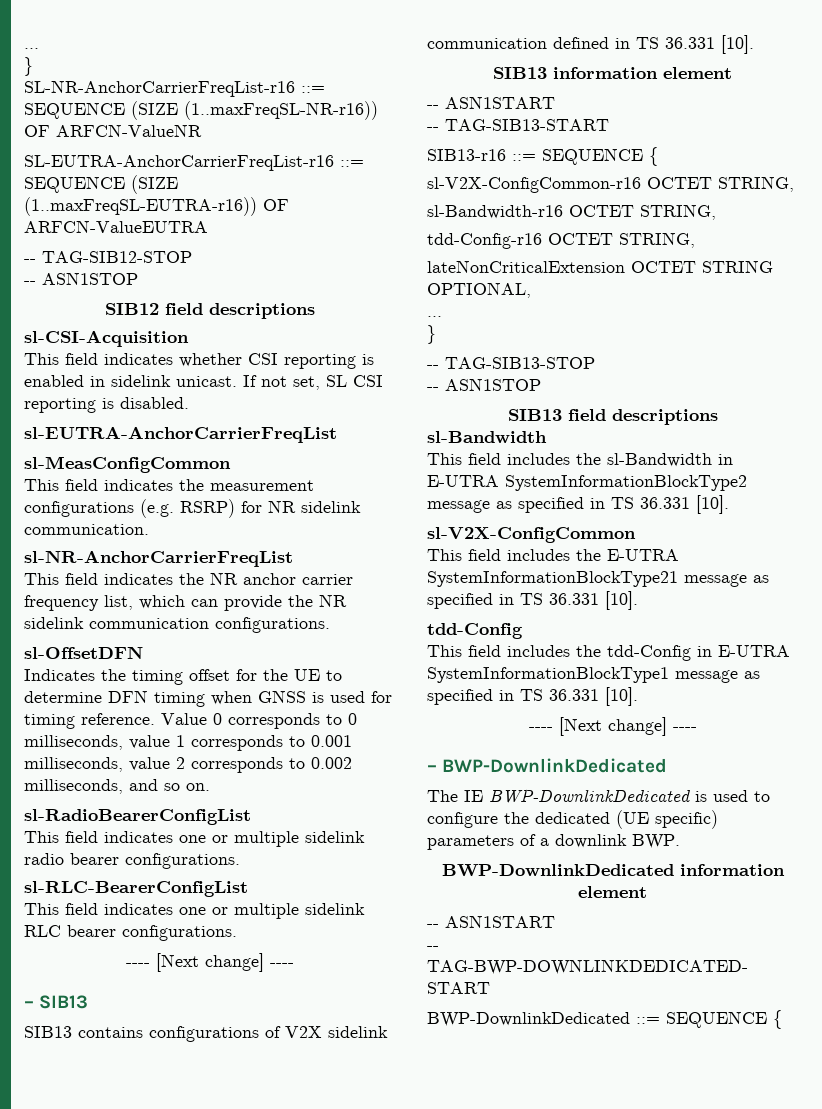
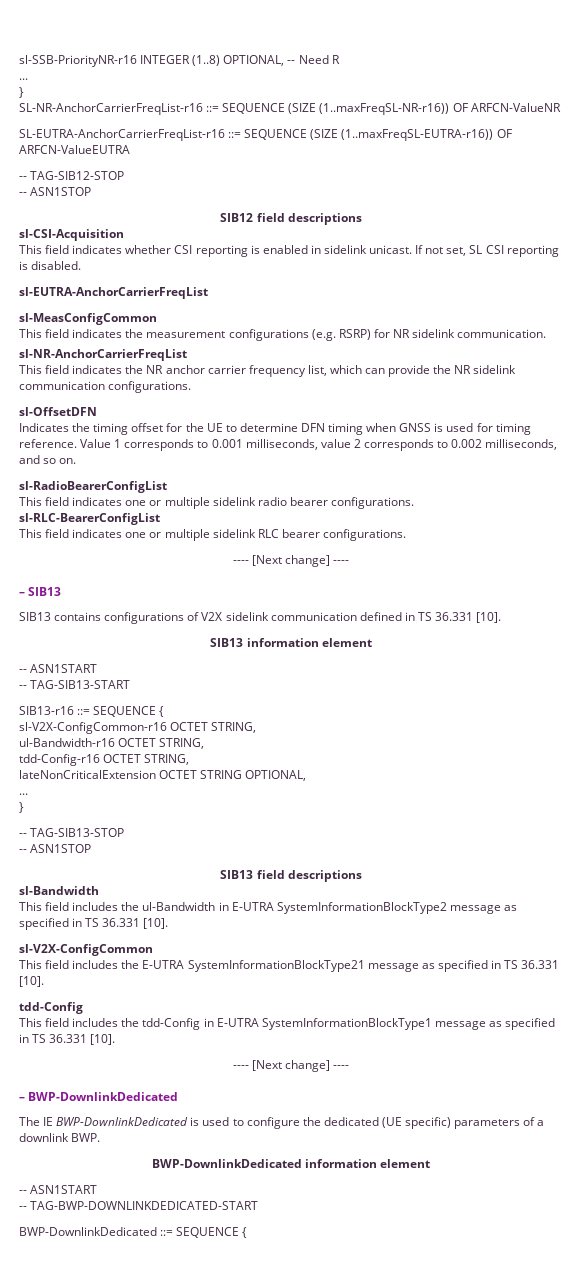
(24, 48) none -> [19,55,340,67] sl-SSB-PriorityNR-r16 INTEGER (1..8) OPTIONAL, -- Need R //
[213,713,357,729] [24,735,170,750] 0 corresponds to 0 milliseconds, value -> (112, 443) none
[427,205,563,219] sl-Bandwidth-r16 -> [19,738,115,747] ul-Bandwidth-r16
[607,453,712,467] sl-Bandwidth -> [142,902,216,911] ul-Bandwidth

